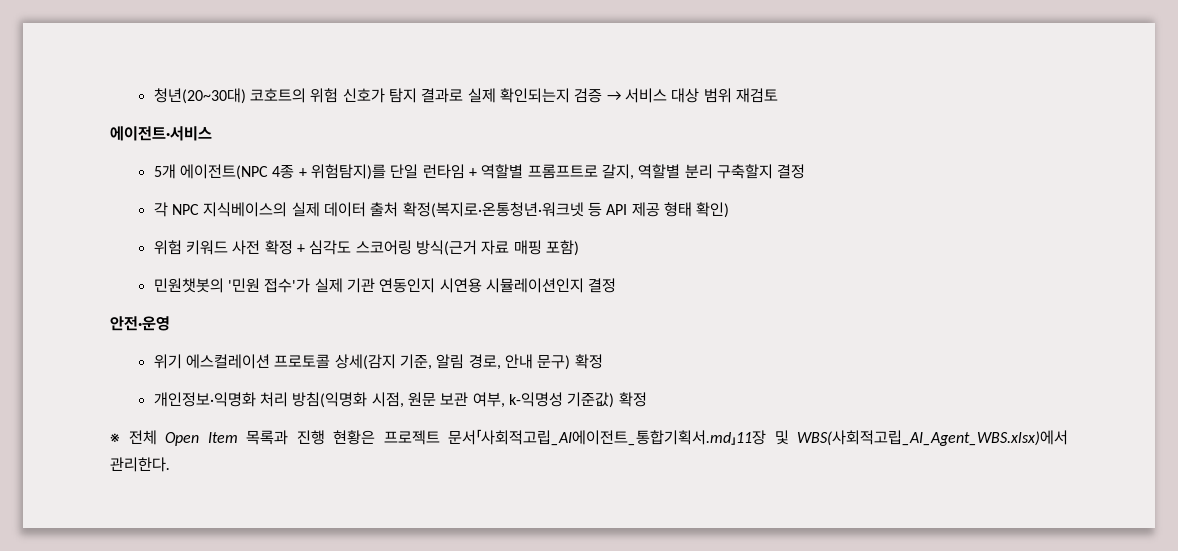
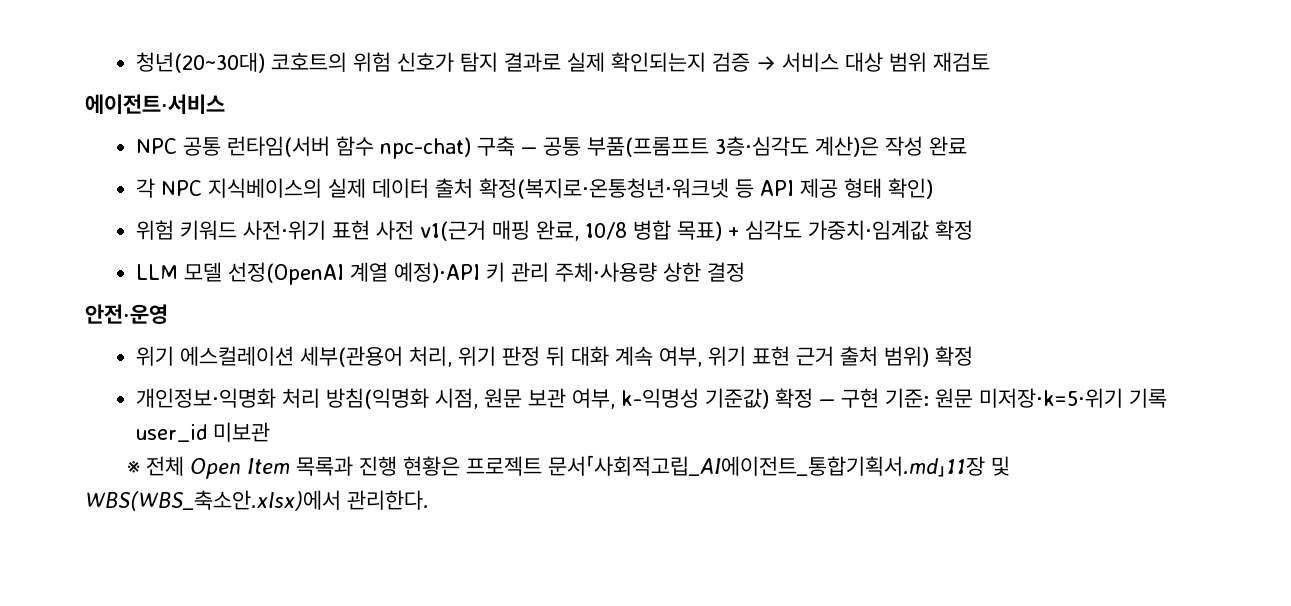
[153,164,806,180] 5개 에이전트(NPC 4종 + 위험탐지)를 단일 런타임 + 역할별 프롬프트로 갈지, 역할별 분리 구축할지 결정 -> [136,136,968,159] NPC 공통 런타임(서버 함수 npc-chat) 구축 — 공통 부품(프롬프트 3층·심각도 계산)은 작성 완료
[232,240,579,256] [153,278,617,293] [110,316,170,331] [153,354,571,370] 사전 확정 + 심각도 스코어링 방식(근거 자료 매핑 포함) // 민원챗봇의 '민원 접수'가 실제 기관 연동인지 시연용 시뮬레이션인지 결정 // 안전·운영 // 위기 에스컬레이션 프로토콜 상세(감지 기준, 알림 경로, 안내 문구) -> [243,220,974,241] [136,262,746,285] [85,304,168,324] [136,346,930,367] 사전·위기 표현 사전 v1(근거 매핑 완료, 10/8 병합 목표) + 심각도 가중치·임계값 확정 // LLM 모델 선정(OpenAI 계열 예정)·API 키 관리 주체·사용량 상한 결정 // 안전·운영 // 위기 에스컬레이션 세부(관용어 처리, 위기 판정 뒤 대화 계속 여부, 위기 표현 근거 출처 범위)
(647, 399) none -> [819,388,1168,408] [136,422,271,442] — 구현 기준: 원문 미저장·k=5·위기 기록 user_id 미보관
[797,430,1068,446] WBS(사회적고립_AI_Agent_WBS.xlsx)에서 -> [85,490,341,511] WBS(WBS_축소안.xlsx)에서

